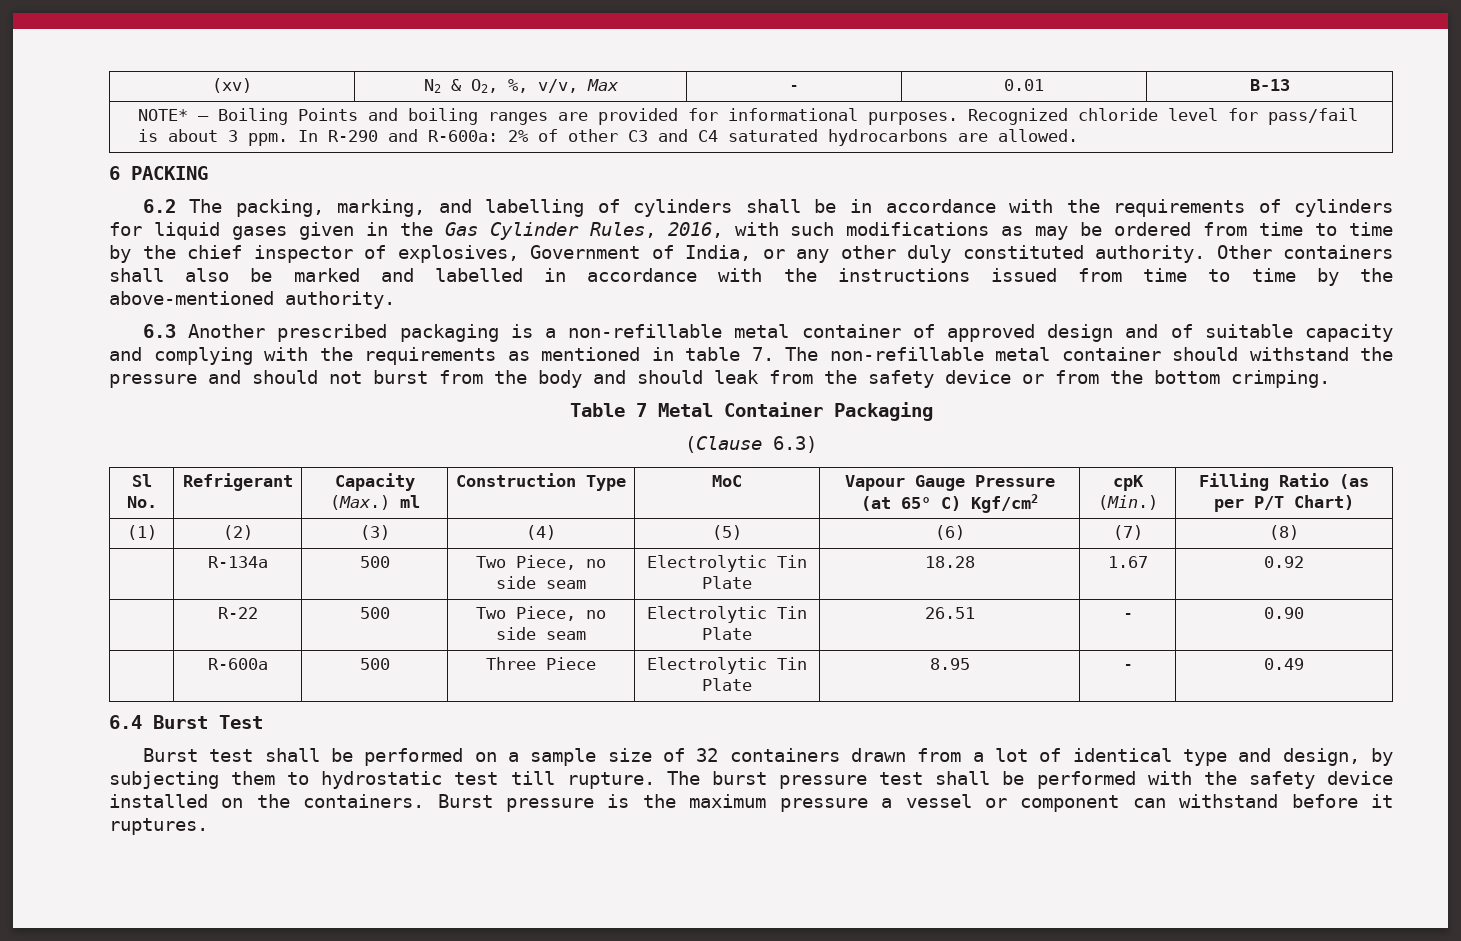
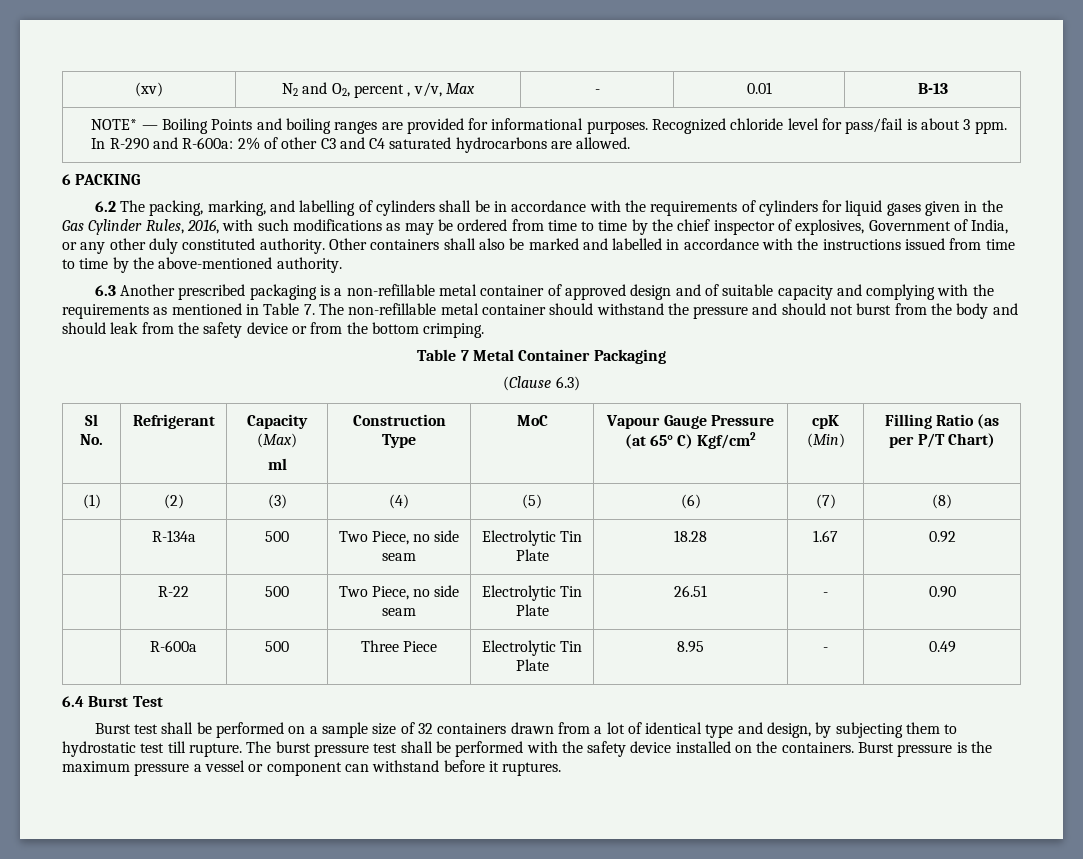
[450,79,528,93] & O2, %, -> [302,82,411,98] and O2, percent ,
[685,347,740,361] table -> [263,303,300,315] Table
[329,495,390,510] (Max.) -> [257,433,297,448] (Max) //
[1097,495,1158,510] (Min.) -> [806,433,845,448] (Min)

